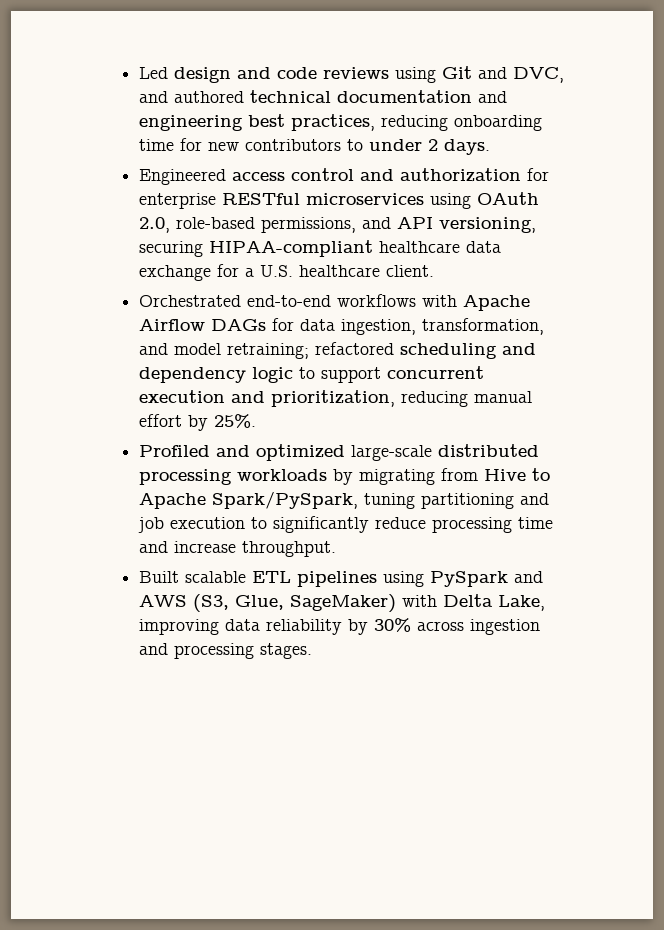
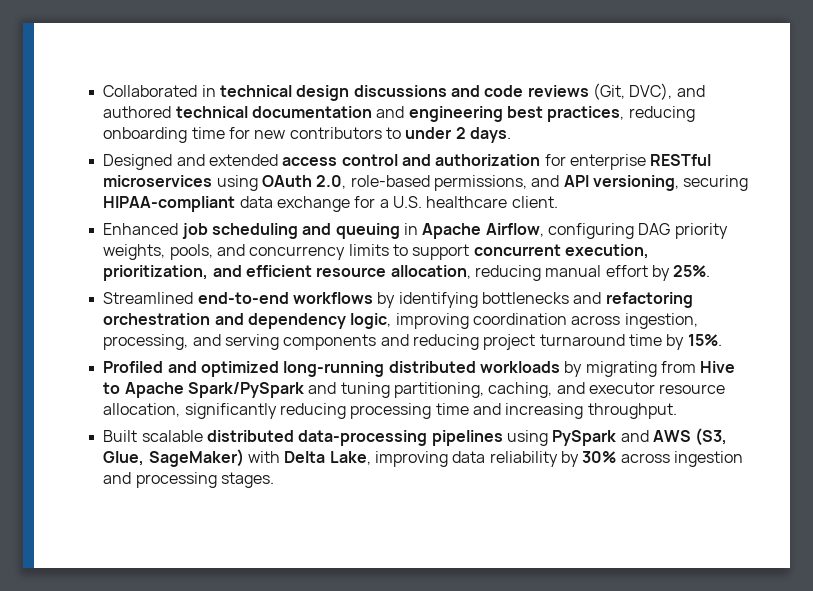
[139,66,565,83] Led design and code reviews using Git and DVC, -> [103,83,673,101] Collaborated in technical design discussions and code reviews (Git, DVC),
[139,169,227,185] Engineered -> [103,154,278,170] Designed and extended
[379,241,461,253] healthcare -> (236, 204) none
[139,294,531,311] [139,318,545,335] [139,342,537,359] [139,366,485,383] [139,390,396,407] Orchestrated end-to-end workflows with Apache Airflow DAGs for data ingestion, transformation, and model retraining; refactored scheduling and dependency logic to support concurrent execution and prioritization, -> [103,223,728,239] [103,244,649,260] [103,265,471,281] Enhanced job scheduling and queuing in Apache Airflow, configuring DAG priority weights, pools, and concurrency limits to support concurrent execution, prioritization, and efficient resource allocation,
(257, 421) none -> [103,292,693,308] [103,313,698,329] [103,334,722,350] // Streamlined end-to-end workflows by identifying bottlenecks and refactoring orchestration and dependency logic, improving coordination across ingestion, processing, and serving components and reducing project turnaround time by 15%.
[351,444,540,461] [139,469,233,485] large-scale distributed processing -> [283,361,476,377] long-running distributed
[212,491,550,509] [138,516,427,533] Spark/PySpark, tuning partitioning and job execution to significantly reduce -> [187,382,726,398] [103,403,346,419] Spark/PySpark and tuning partitioning, caching, and executor resource allocation, significantly reducing
[174,541,237,553] increase -> [505,403,584,419] increasing
[252,571,292,583] ETL -> [206,430,428,446] distributed data-processing

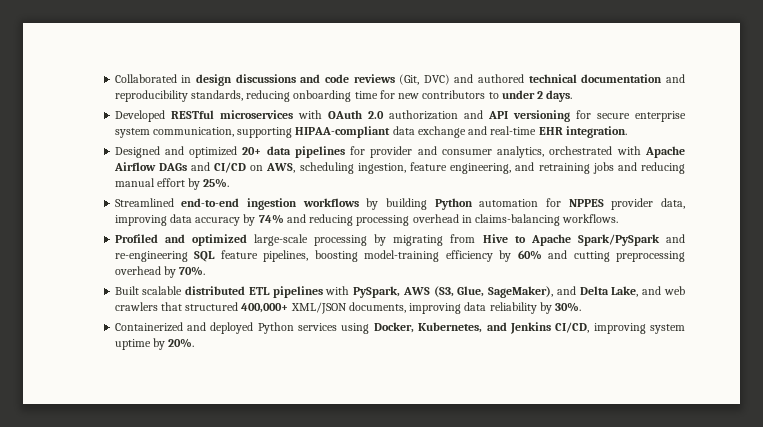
[219,85,292,97] technical -> (192, 79) none
[629,83,673,100] DVC), -> [423,74,450,85] DVC)
[408,106,625,122] engineering best practices, -> [114,90,243,102] reproducibility standards,
[103,154,712,170] [103,175,749,191] [103,196,558,212] [103,223,728,239] [103,244,649,260] [103,265,471,281] Designed and extended access control and authorization for enterprise RESTful microservices using OAuth 2.0, role-based permissions, and API versioning, securing HIPAA-compliant data exchange for a U.S. healthcare client. // Enhanced job scheduling and queuing in Apache Airflow, configuring DAG priority weights, pools, and concurrency limits to support concurrent execution, prioritization, and efficient resource allocation, -> [114,110,686,122] [114,126,627,138] [114,146,685,158] [113,162,637,174] Developed RESTful microservices with OAuth 2.0 authorization and API versioning for secure enterprise system communication, supporting HIPAA-compliant data exchange and real-time EHR integration. // Designed and optimized 20+ data pipelines for provider and consumer analytics, orchestrated with Apache Airflow DAGs and CI/CD on AWS, scheduling ingestion, feature engineering, and retraining jobs and
(289, 298) none -> [246,198,297,210] ingestion
[398,292,693,308] [103,313,698,329] [103,334,722,350] identifying bottlenecks and refactoring orchestration and dependency logic, improving coordination across ingestion, processing, and serving components and reducing project turnaround time by 15%. -> [385,198,685,210] [114,214,619,226] building Python automation for NPPES provider data, improving data accuracy by 74% and reducing processing overhead in claims-balancing workflows.
[283,361,560,377] long-running distributed workloads -> [253,234,368,246] large-scale processing
[340,382,726,398] [103,403,677,419] [103,428,728,446] [103,449,743,467] [103,472,274,488] tuning partitioning, caching, and executor resource allocation, significantly reducing processing time and increasing throughput. // Built scalable distributed data-processing pipelines using PySpark and AWS (S3, Glue, SageMaker) with Delta Lake, improving data reliability by 30% across ingestion and processing stages. -> [114,250,685,262] [114,266,206,278] [114,286,685,298] [114,302,582,314] [114,322,686,334] [114,338,195,350] re-engineering SQL feature pipelines, boosting model-training efficiency by 60% and cutting preprocessing overhead by 70%. // Built scalable distributed ETL pipelines with PySpark, AWS (S3, Glue, SageMaker), and Delta Lake, and web crawlers that structured 400,000+ XML/JSON documents, improving data reliability by 30%. // Containerized and deployed Python services using Docker, Kubernetes, and Jenkins CI/CD, improving system uptime by 20%.

